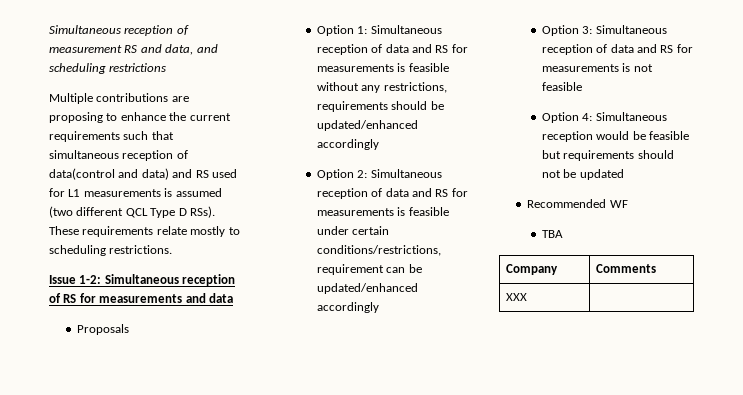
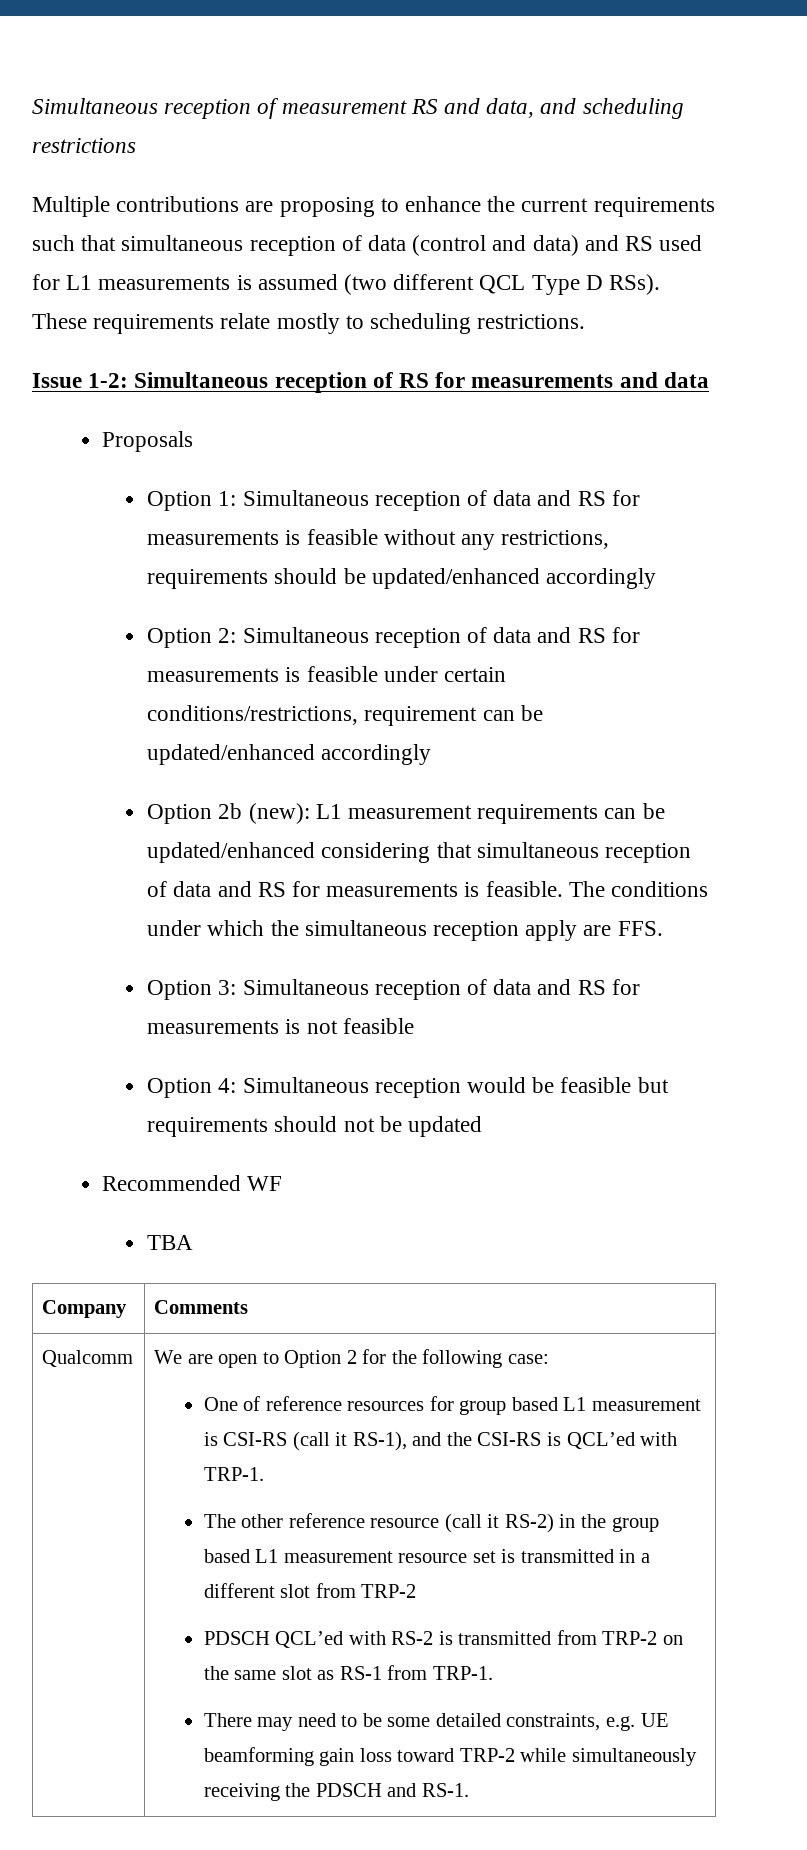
[49,168,115,180] data(control -> [368,235,487,256] data (control
(379, 307) none -> [147,803,665,824] [147,842,692,863] [147,881,709,897] [147,920,663,941] // Option 2b (new): L1 measurement requirements can be updated/enhanced considering that simultaneous reception of data and RS for measurements is feasible. The conditions under which the simultaneous reception apply are FFS.
[506,293,528,301] XXX | -> [42,1350,134,1367] [154,1349,550,1368] [203,1396,701,1415] [203,1431,678,1451] [203,1467,264,1481] [203,1513,659,1533] [203,1549,650,1563] [203,1583,417,1598] [203,1630,683,1648] [203,1665,493,1680] [203,1713,669,1731] [203,1747,697,1766] [203,1783,469,1801] Qualcomm | We are open to Option 2 for the following case: // One of reference resources for group based L1 measurement is CSI-RS (call it RS-1), and the CSI-RS is QCL’ed with TRP-1. // The other reference resource (call it RS-2) in the group based L1 measurement resource set is transmitted in a different slot from TRP-2 // PDSCH QCL’ed with RS-2 is transmitted from TRP-2 on the same slot as RS-1 from TRP-1. // There may need to be some detailed constraints, e.g. UE beamforming gain loss toward TRP-2 while simultaneously receiving the PDSCH and RS-1.

